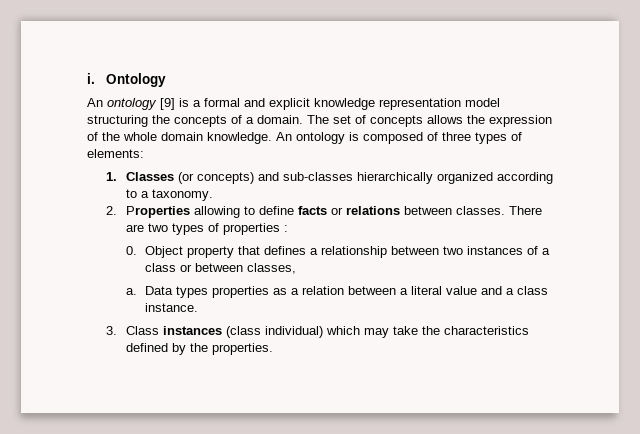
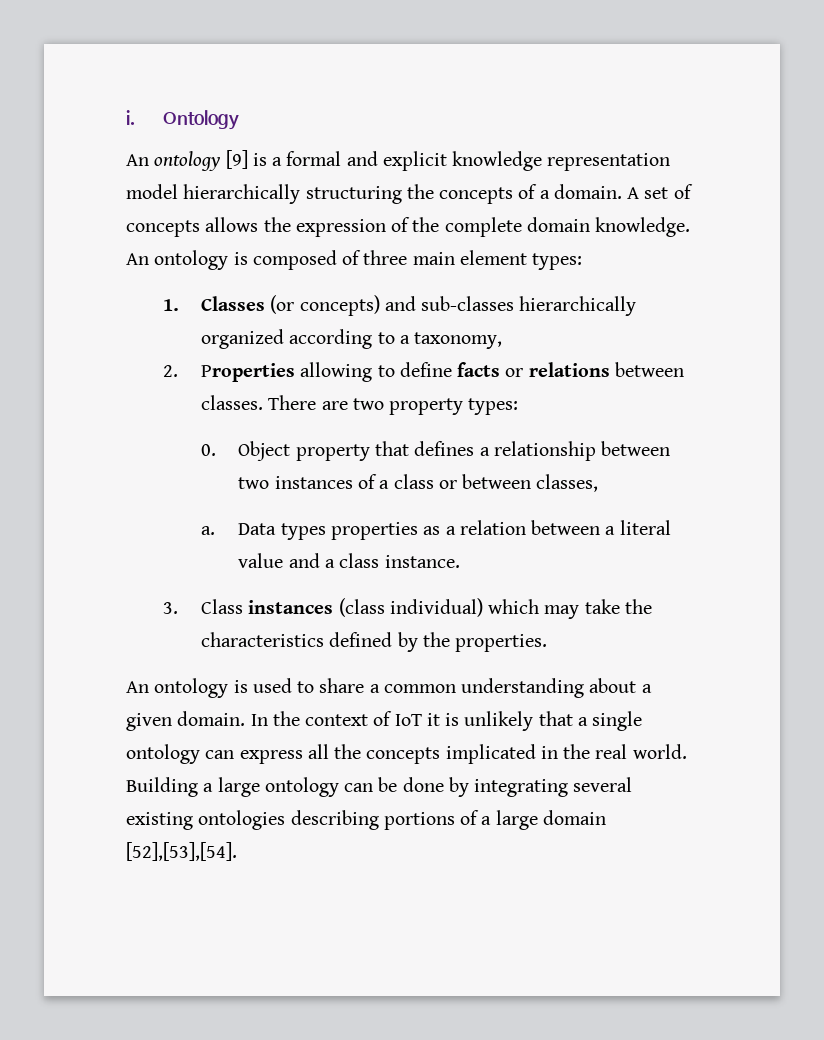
(500, 102) none -> [183,184,301,204] hierarchically
[307,115,329,124] The -> [627,187,640,199] A
[123,132,157,141] whole -> [444,217,522,237] complete
[475,132,522,144] [87,149,144,158] types of elements: -> [412,250,583,270] main element types:
[151,189,213,201] taxonomy. -> [414,332,503,349] taxonomy,
[171,223,288,235] types of properties : -> [389,398,519,415] property types:
(273, 349) none -> [126,678,652,698] [126,711,643,731] [126,744,687,764] [126,777,633,797] [126,810,606,830] [126,842,237,861] // An ontology is used to share a common understanding about a given domain. In the context of IoT it is unlikely that a single ontology can express all the concepts implicated in the real world. Building a large ontology can be done by integrating several existing ontologies describing portions of a large domain [52],[53],[54].

